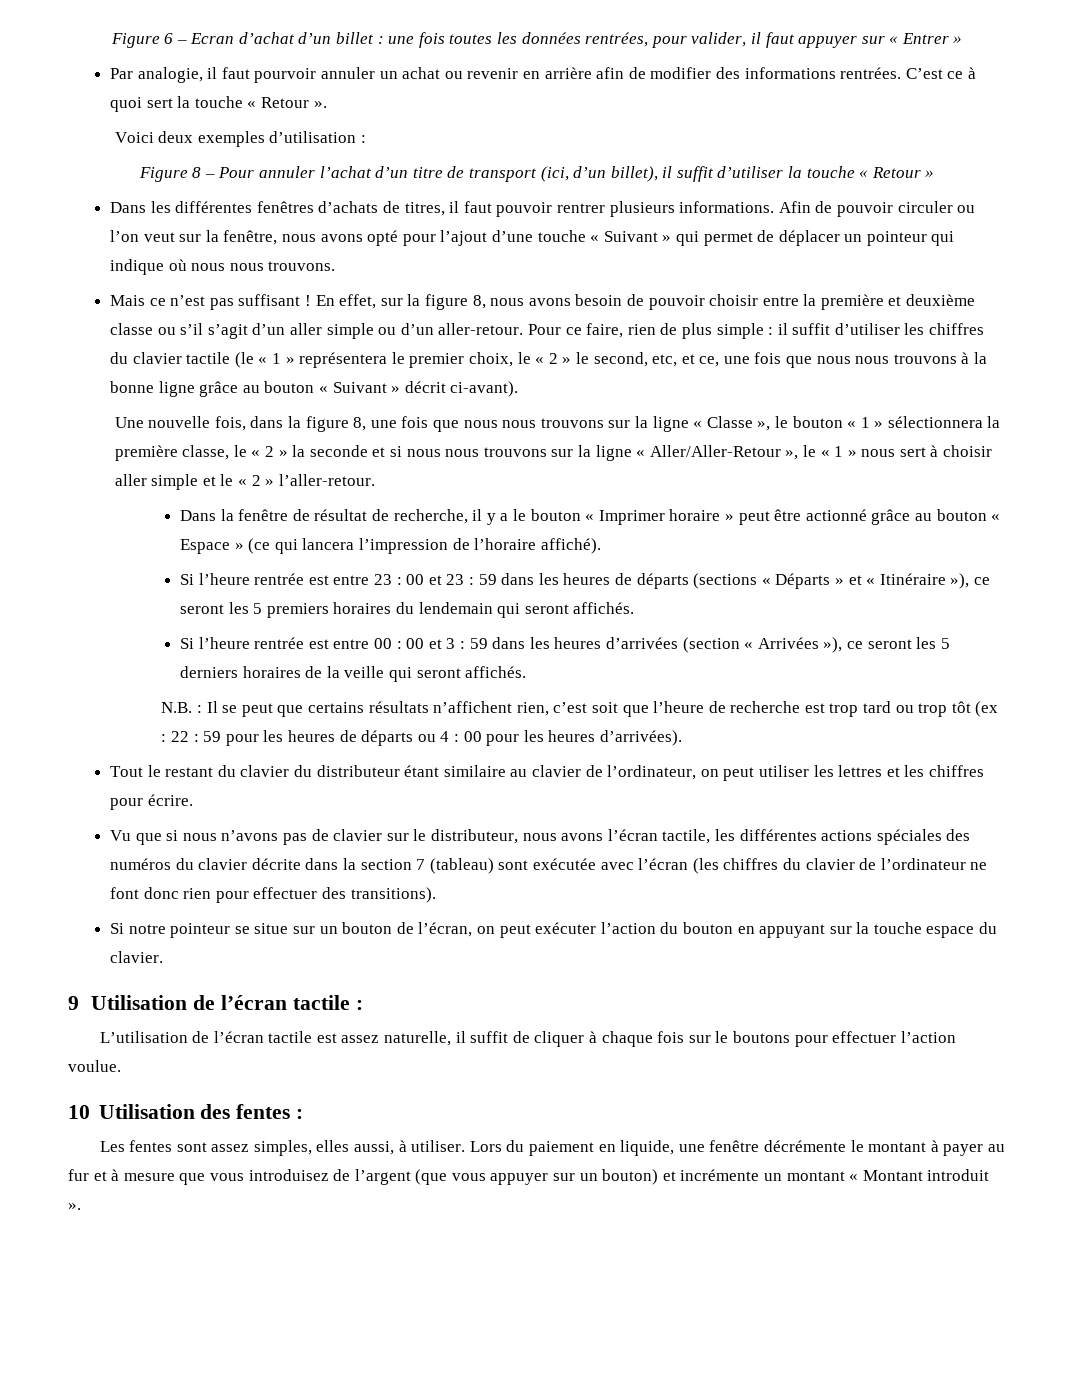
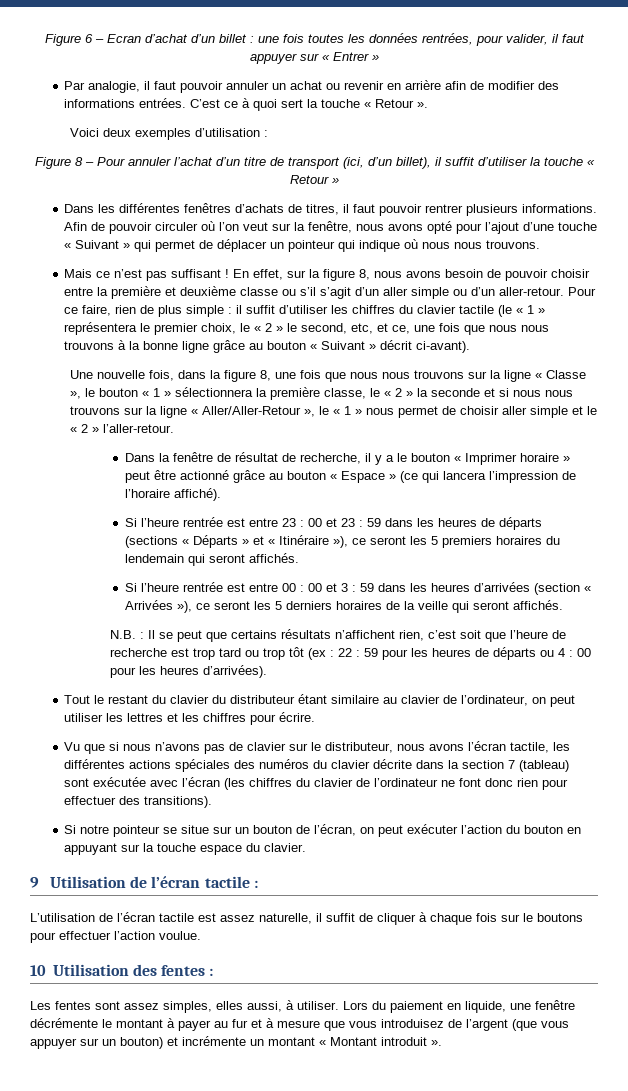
[254,68,317,83] pourvoir -> [180,81,224,93] pouvoir
[840,67,902,79] rentrées. -> [139,98,187,108] entrées.
[957,205,976,213] ou -> [201,221,216,231] où
[899,445,939,457] sert à -> [398,406,457,418] permet de

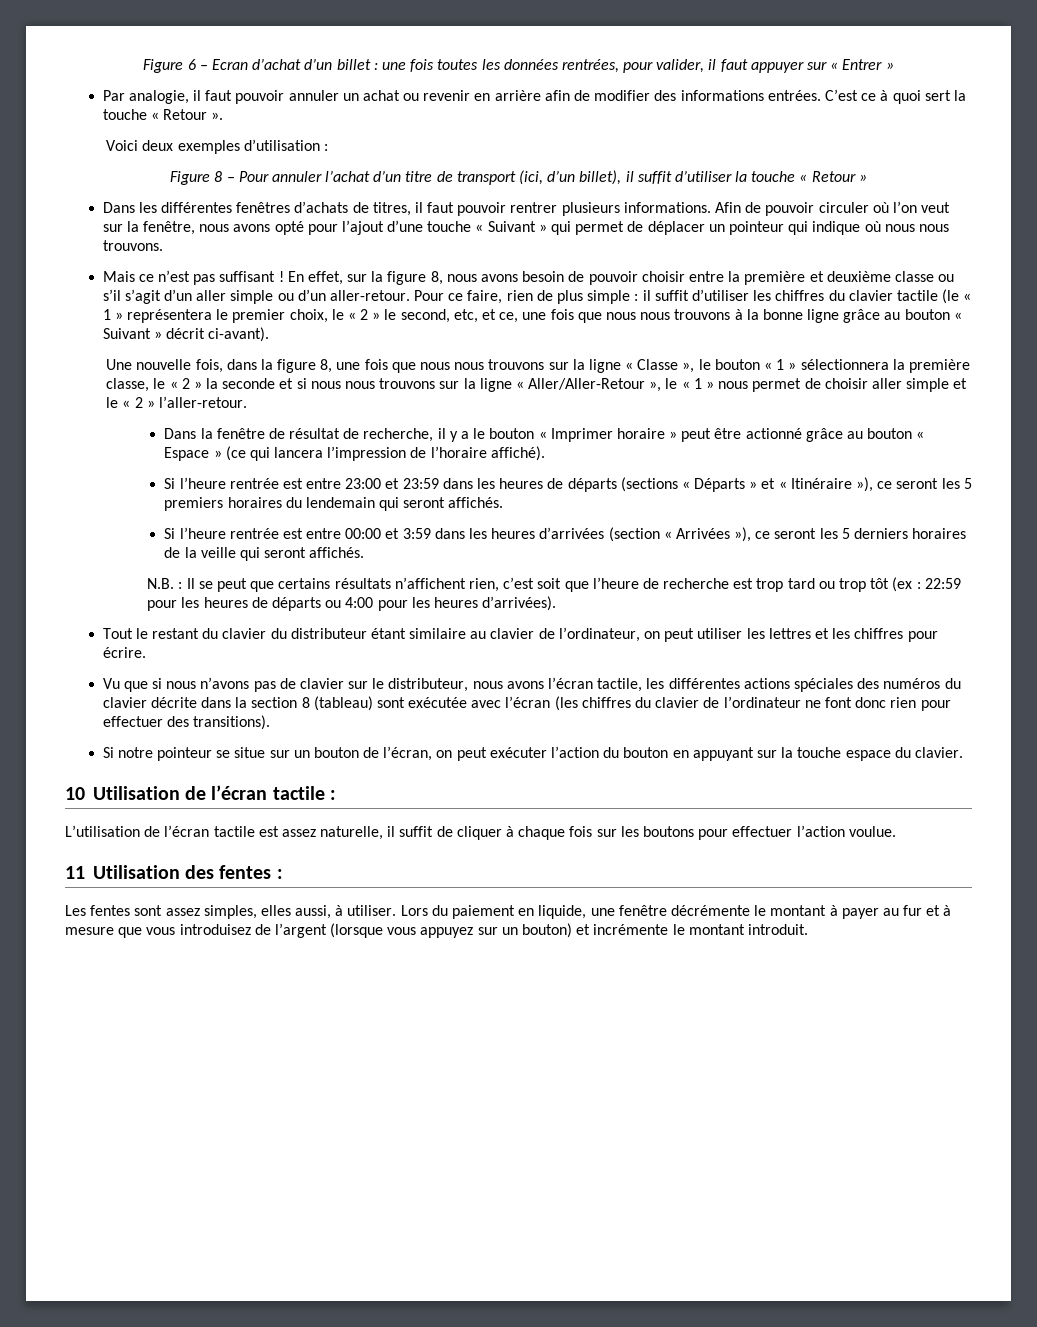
[281,518,381,527] 23 : 00 et 23 : 59 -> [345,478,439,489] 23:00 et 23:59
[281,583,374,592] 00 : 00 et 3 : 59 -> [345,528,431,539] 00:00 et 3:59
[338,648,379,657] 22 : 59 -> [924,578,961,589] 22:59
[558,648,592,657] 4 : 00 -> [345,597,374,608] 4:00
[508,760,516,769] 7 -> [301,697,310,708] 8
[30,877,39,888] 9 -> [65,787,85,800] 10
[523,913,533,922] le -> [620,826,639,837] les
[30,965,46,976] 10 -> [65,866,85,879] 11
[512,1019,569,1031] [30,1038,77,1049] (que vous appuyer -> [330,923,474,938] (lorsque vous appuyez
[250,1037,442,1046] un montant « Montant introduit ». -> [672,924,808,935] le montant introduit.

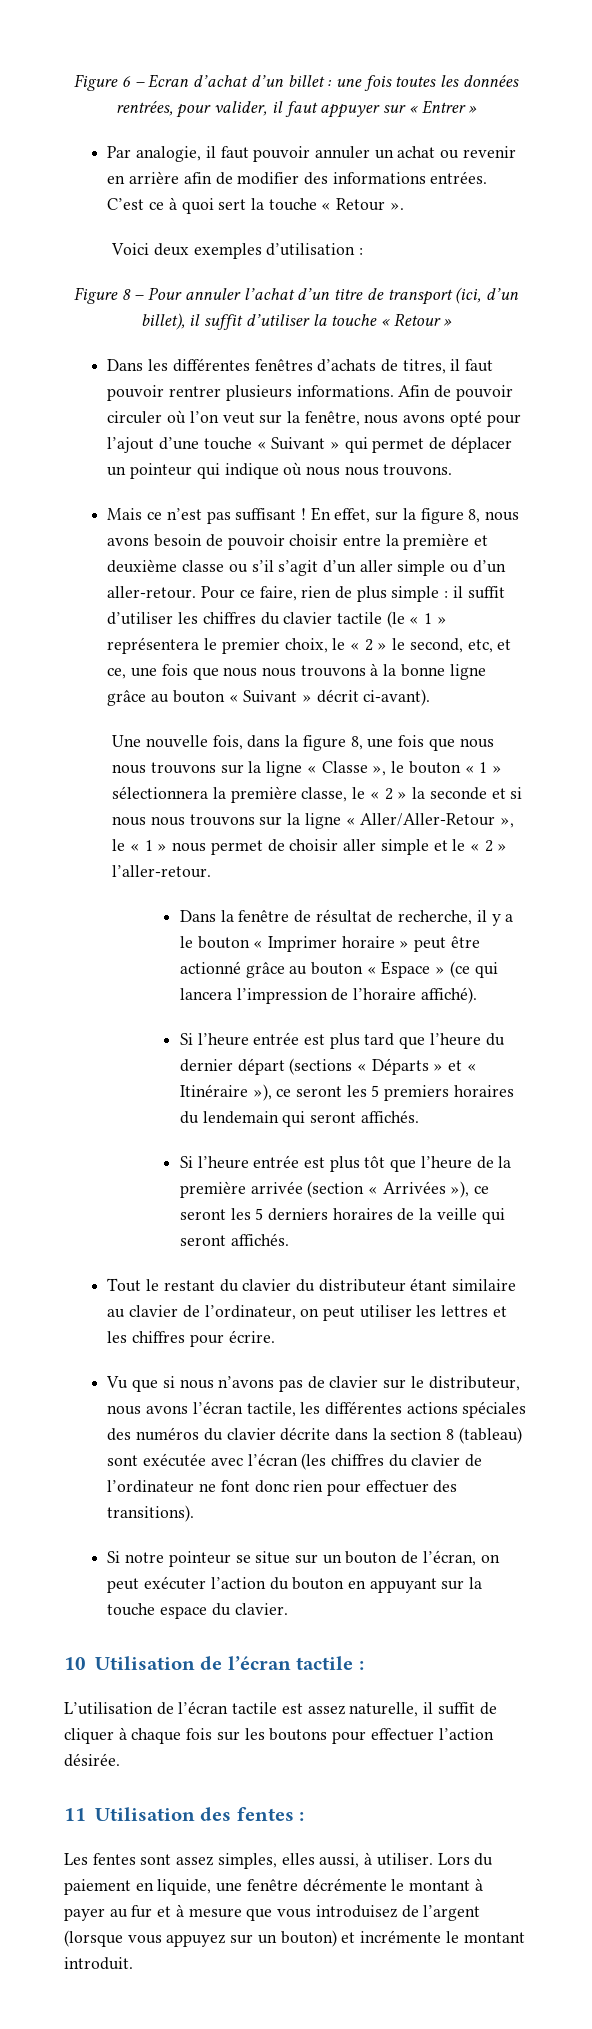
[229,478,617,492] rentrée est entre 23:00 et 23:59 dans les heures de départs -> [253,1032,505,1049] [179,1058,285,1075] entrée est plus tard que l’heure du dernier départ
[229,527,605,539] rentrée est entre 00:00 et 3:59 dans les heures d’arrivées -> [253,1155,512,1172] [179,1181,303,1198] entrée est plus tôt que l’heure de la première arrivée
[147,577,961,592] [147,596,557,611] // N.B. : Il se peut que certains résultats n’affichent rien, c’est soit que l’heure de recherche est trop tard ou trop tôt (ex : 22:59 pour les heures de départs ou 4:00 pour les heures d’arrivées). -> (289, 1239) none
[848,826,896,837] voulue. -> [64,1753,120,1767] désirée.

